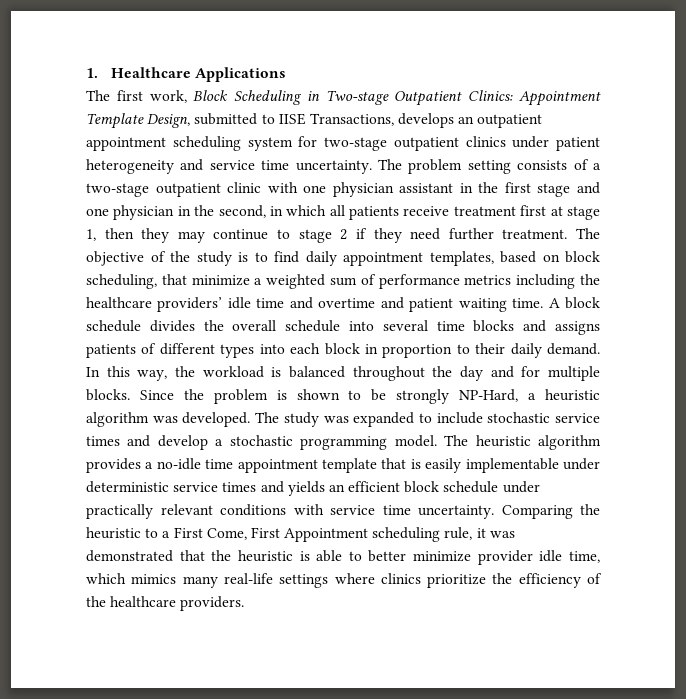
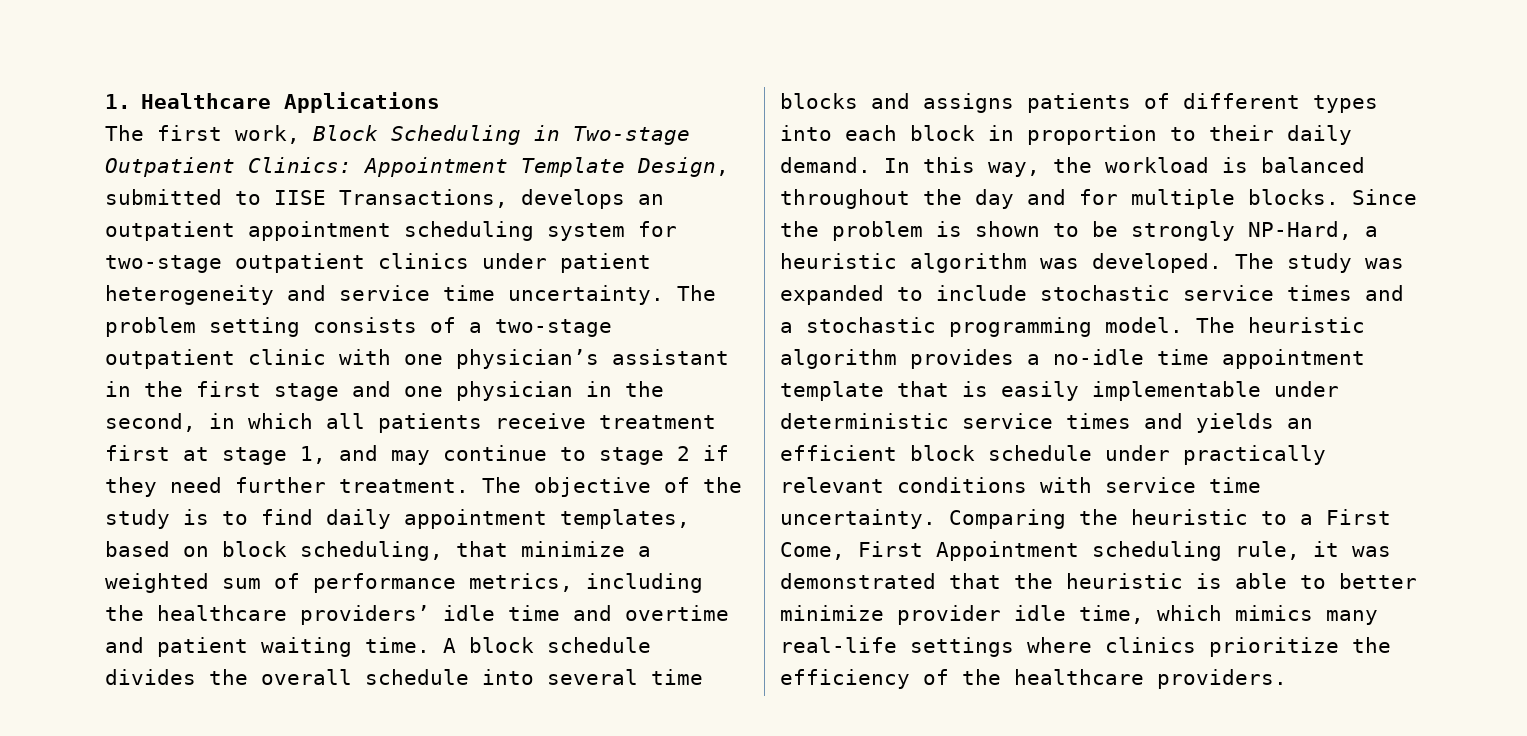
[332,182,394,197] physician -> [456,349,599,369] physician’s
[104,228,170,243] then they -> [339,445,378,461] and
[464,275,512,285] metrics -> [469,573,573,592] metrics,
[157,435,208,450] develop -> (1404, 293) none

